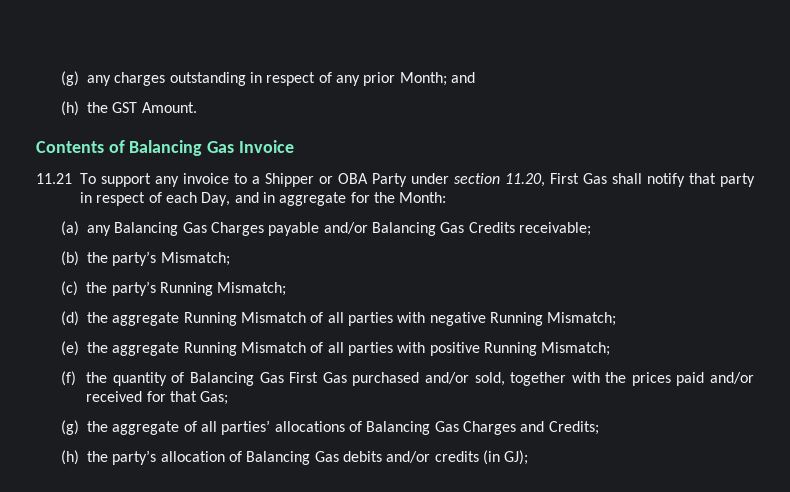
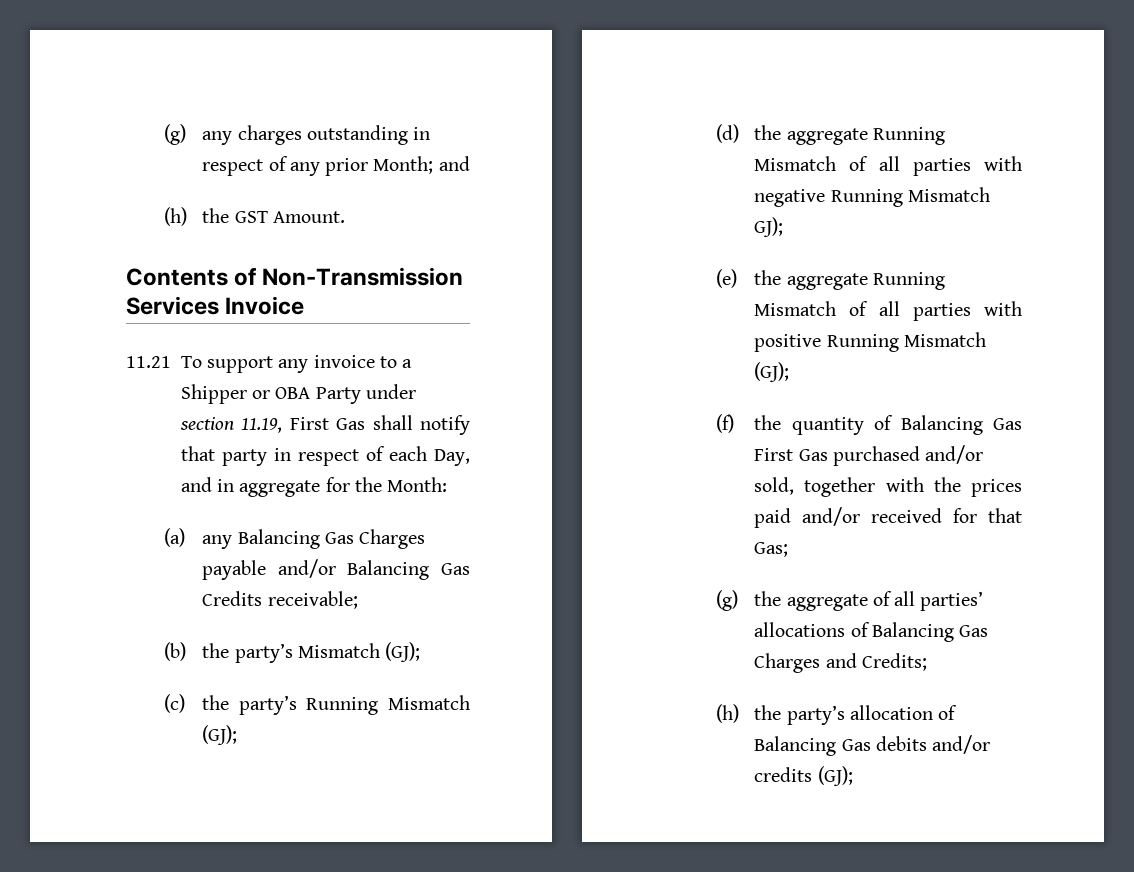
[129,140,235,156] Balancing Gas -> [262,267,464,286] [126,296,219,315] Non-Transmission Services
[505,173,545,187] 11.20, -> [241,418,283,433] 11.19,
[160,252,230,266] Mismatch; -> [297,642,421,662] Mismatch (GJ);
[217,282,287,296] Mismatch; -> [388,695,470,710] [202,725,238,745] Mismatch (GJ);
[547,312,617,326] Mismatch; -> [907,187,990,202] [754,217,784,237] Mismatch GJ);
[541,342,611,356] Mismatch; -> [903,332,986,347] [754,362,790,382] Mismatch (GJ);
[483,450,529,465] (in GJ); -> [817,766,853,786] (GJ);

